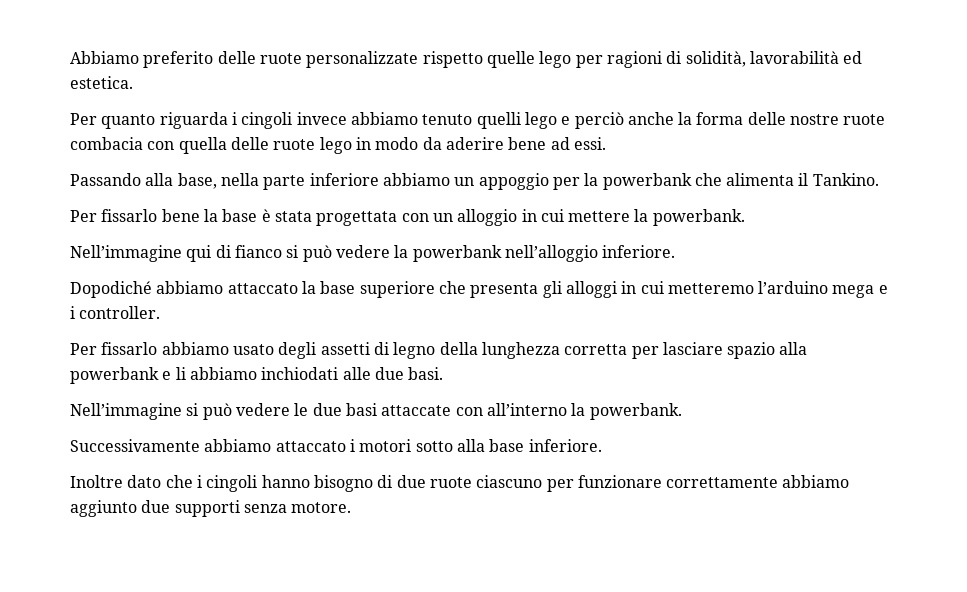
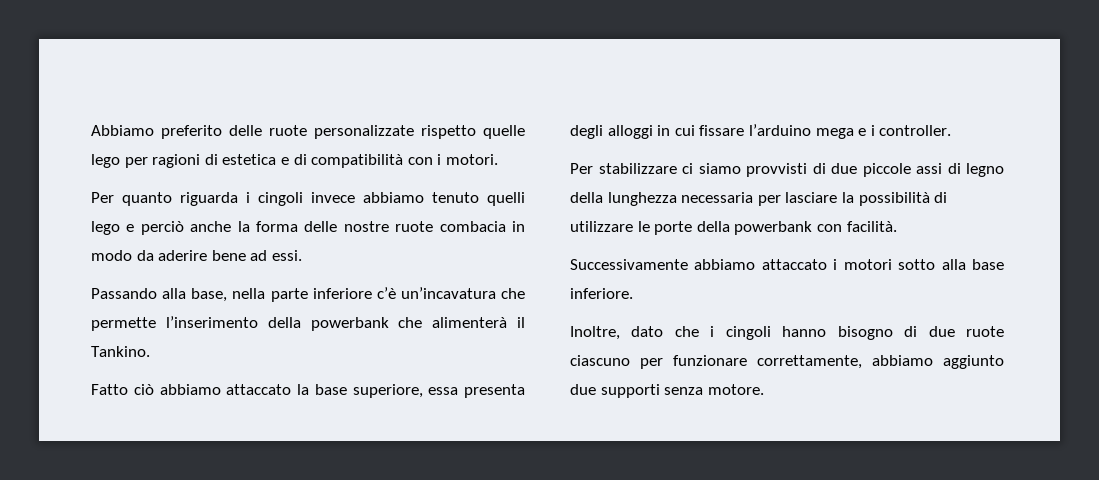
[685,51,863,67] [70,76,133,89] solidità, lavorabilità ed estetica. -> [222,154,498,168] estetica e di compatibilità con i motori.
[147,137,352,154] con quella delle ruote lego -> (506, 226) none
[382,173,599,190] abbiamo un appoggio per la -> [376,287,525,299] [91,316,301,331] c’è un’incavatura che permette l’inserimento della
[726,173,795,186] alimenta -> [432,317,508,328] alimenterà
[70,209,745,226] [70,245,676,262] [70,281,562,298] Per fissarlo bene la base è stata progettata con un alloggio in cui mettere la powerbank. // Nell’immagine qui di fianco si può vedere la powerbank nell’alloggio inferiore. // Dopodiché abbiamo attaccato la base superiore che presenta gli -> [91,384,525,398] [570,125,603,139] Fatto ciò abbiamo attaccato la base superiore, essa presenta degli
[667,283,754,294] metteremo -> [699,125,745,136] fissare
[101,342,370,359] fissarlo abbiamo usato degli assetti -> [598,163,942,177] stabilizzare ci siamo provvisti di due piccole assi
[564,344,628,355] corretta -> [681,192,754,203] necessaria
[727,342,808,359] [70,367,444,384] [70,403,682,420] spazio alla powerbank e li abbiamo inchiodati alle due basi. // Nell’immagine si può vedere le due basi attaccate con all’interno la powerbank. -> [841,192,948,206] [570,221,897,235] la possibilità di utilizzare le porte della powerbank con facilità.
[70,475,123,488] Inoltre -> [570,326,620,340] Inoltre,
[666,477,779,488] correttamente -> [757,355,862,369] correttamente,

